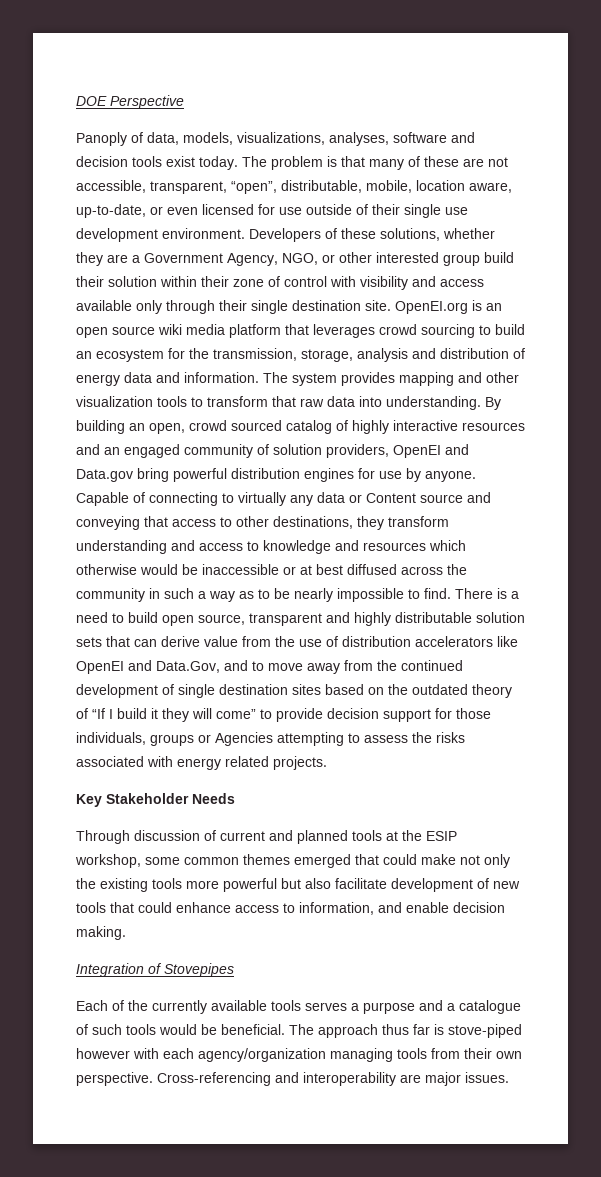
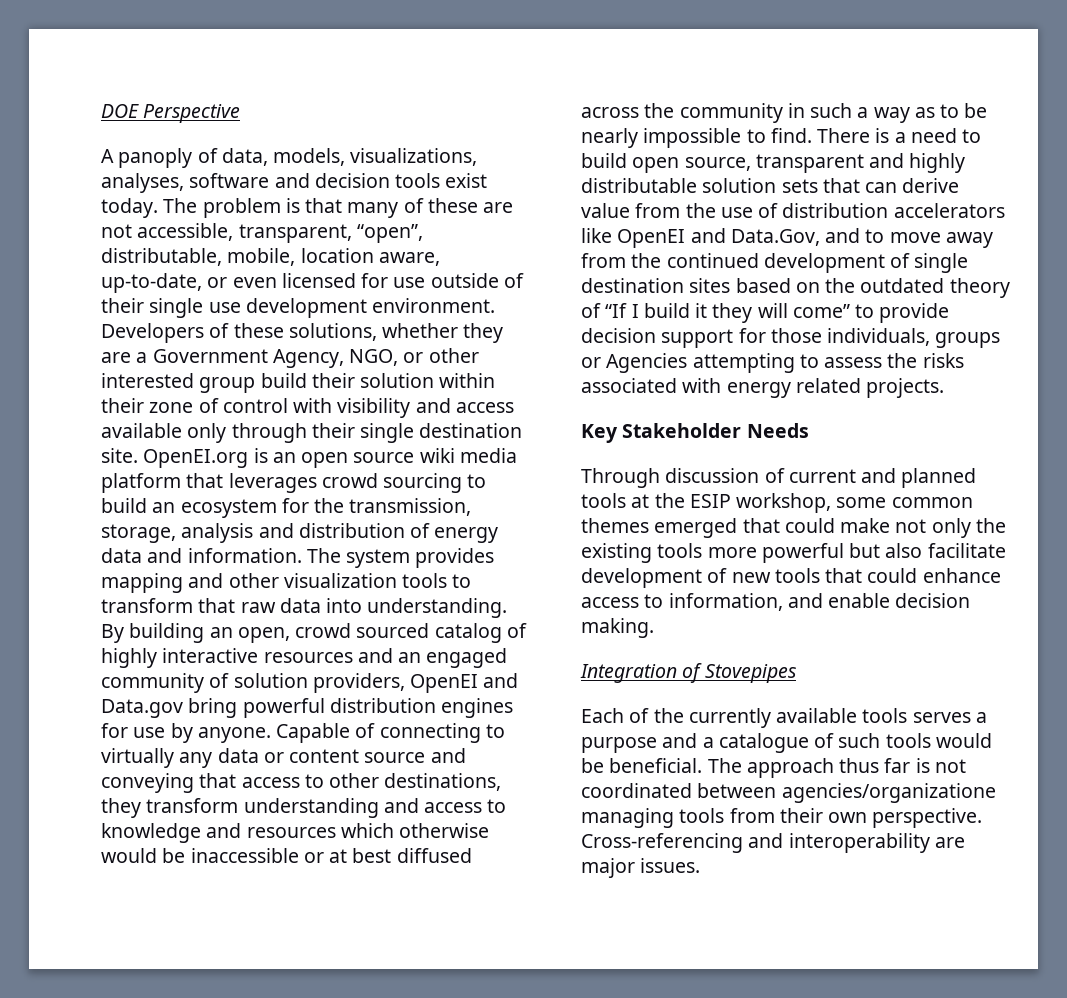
[76,132,127,146] Panoply -> [101,148,193,168] A panoply
[366,493,416,503] Content -> [289,749,360,763] content
[448,1024,522,1038] [76,1048,326,1062] stove-piped however with each agency/organization -> [934,759,966,773] [581,783,996,803] not coordinated between agencies/organizatione

